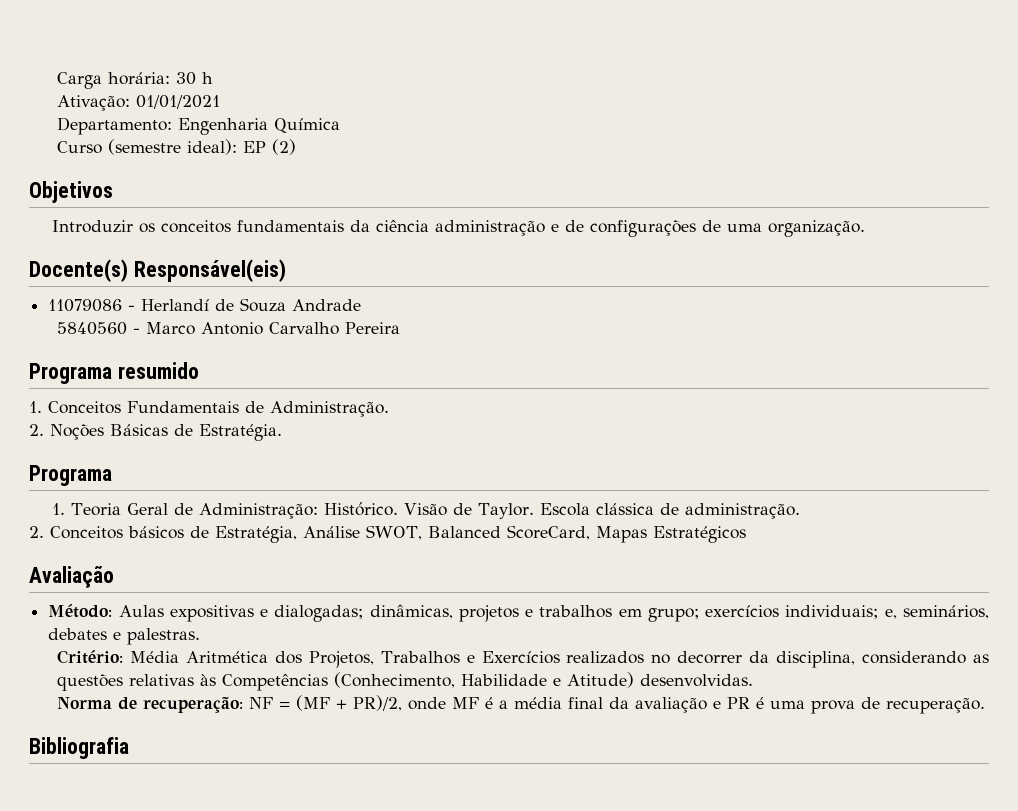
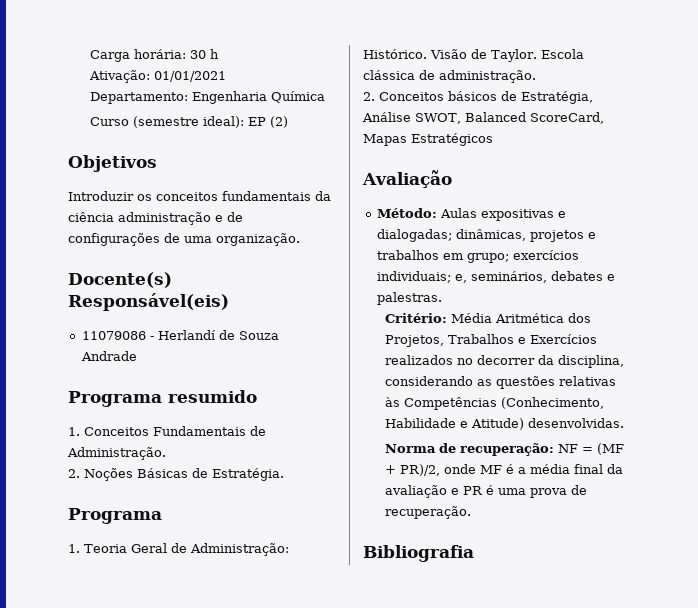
[57,322,401,335] // 5840560 - Marco Antonio Carvalho Pereira -> (137, 356) none

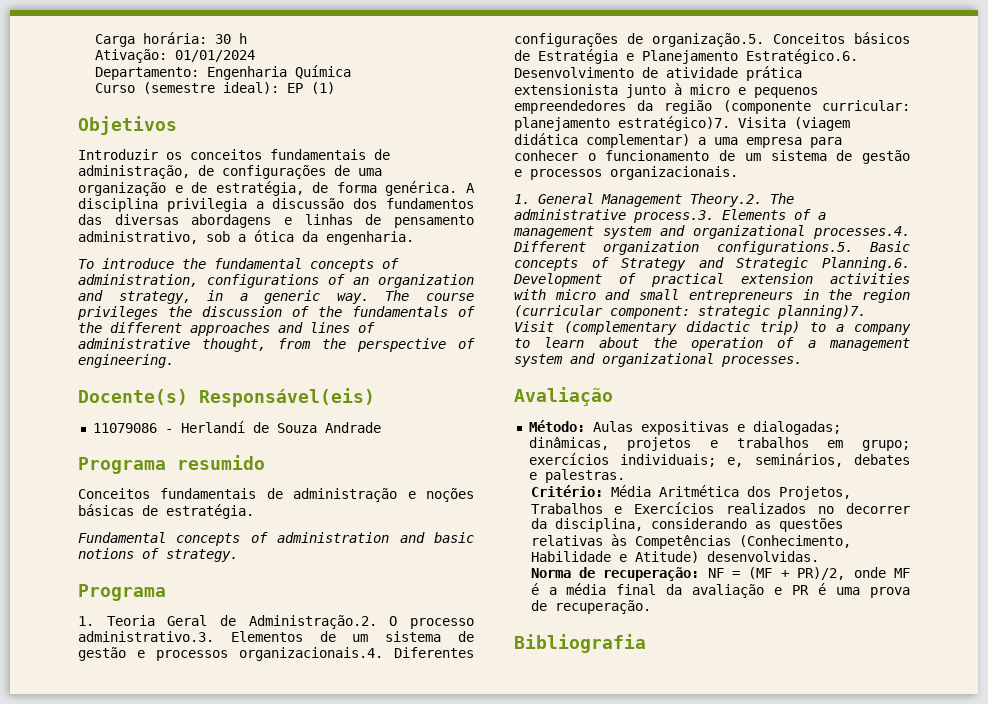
[154,71,227,82] 01/01/2021 -> [174,50,255,62] 01/01/2024
[270,116,289,128] (2) -> [310,82,335,94] (1)
[315,191,331,201] [68,212,243,225] [68,233,300,246] da ciência administração e de configurações de uma organização. -> [374,149,390,160] [78,165,382,179] [78,181,475,196] [78,198,475,212] [78,214,474,228] [78,230,414,245] [78,258,399,272] [78,274,474,288] [78,290,474,304] [77,306,475,320] [78,322,375,336] [78,338,475,352] [78,354,174,368] de administração, de configurações de uma organização e de estratégia, de forma genérica. A disciplina privilegia a discussão dos fundamentos das diversas abordagens e linhas de pensamento administrativo, sob a ótica da engenharia. // To introduce the fundamental concepts of administration, configurations of an organization and strategy, in a generic way. The course privileges the discussion of the fundamentals of the different approaches and lines of administrative thought, from the perspective of engineering.
[68,426,266,436] [67,447,166,460] [68,468,284,481] 1. Conceitos Fundamentais de Administração. // 2. Noções Básicas de Estratégia. -> [78,488,474,502] [78,504,254,519] [78,532,474,546] [78,548,238,562] Conceitos fundamentais de administração e noções básicas de estratégia. // Fundamental concepts of administration and basic notions of strategy.
[190,543,289,556] [363,49,584,62] [363,70,536,83] [363,91,593,104] [362,112,604,124] [363,133,493,146] Administração: Histórico. Visão de Taylor. Escola clássica de administração. // 2. Conceitos básicos de Estratégia, Análise SWOT, Balanced ScoreCard, Mapas Estratégicos -> [248,615,474,629] [78,631,475,642] [78,647,474,661] [514,32,910,47] [514,49,858,64] [514,66,802,81] [514,83,818,98] [514,100,910,114] [514,116,850,131] [514,133,842,148] [514,150,910,164] [514,166,738,180] [514,193,794,207] [514,209,826,223] [513,225,910,239] [513,241,910,255] [514,257,910,271] [513,273,910,287] [514,289,910,303] [514,305,866,319] [514,321,911,335] [514,337,910,351] [514,353,802,367] Administração.2. O processo administrativo.3. Elementos de um sistema de gestão e processos organizacionais.4. Diferentes configurações de organização.5. Conceitos básicos de Estratégia e Planejamento Estratégico.6. Desenvolvimento de atividade prática extensionista junto à micro e pequenos empreendedores da região (componente curricular: planejamento estratégico)7. Visita (viagem didática complementar) a uma empresa para conhecer o funcionamento de um sistema de gestão e processos organizacionais. // 1. General Management Theory.2. The administrative process.3. Elements of a management system and organizational processes.4. Different organization configurations.5. Basic concepts of Strategy and Strategic Planning.6. Development of practical extension activities with micro and small entrepreneurs in the region (curricular component: strategic planning)7. Visit (complementary didactic trip) to a company to learn about the operation of a management system and organizational processes.

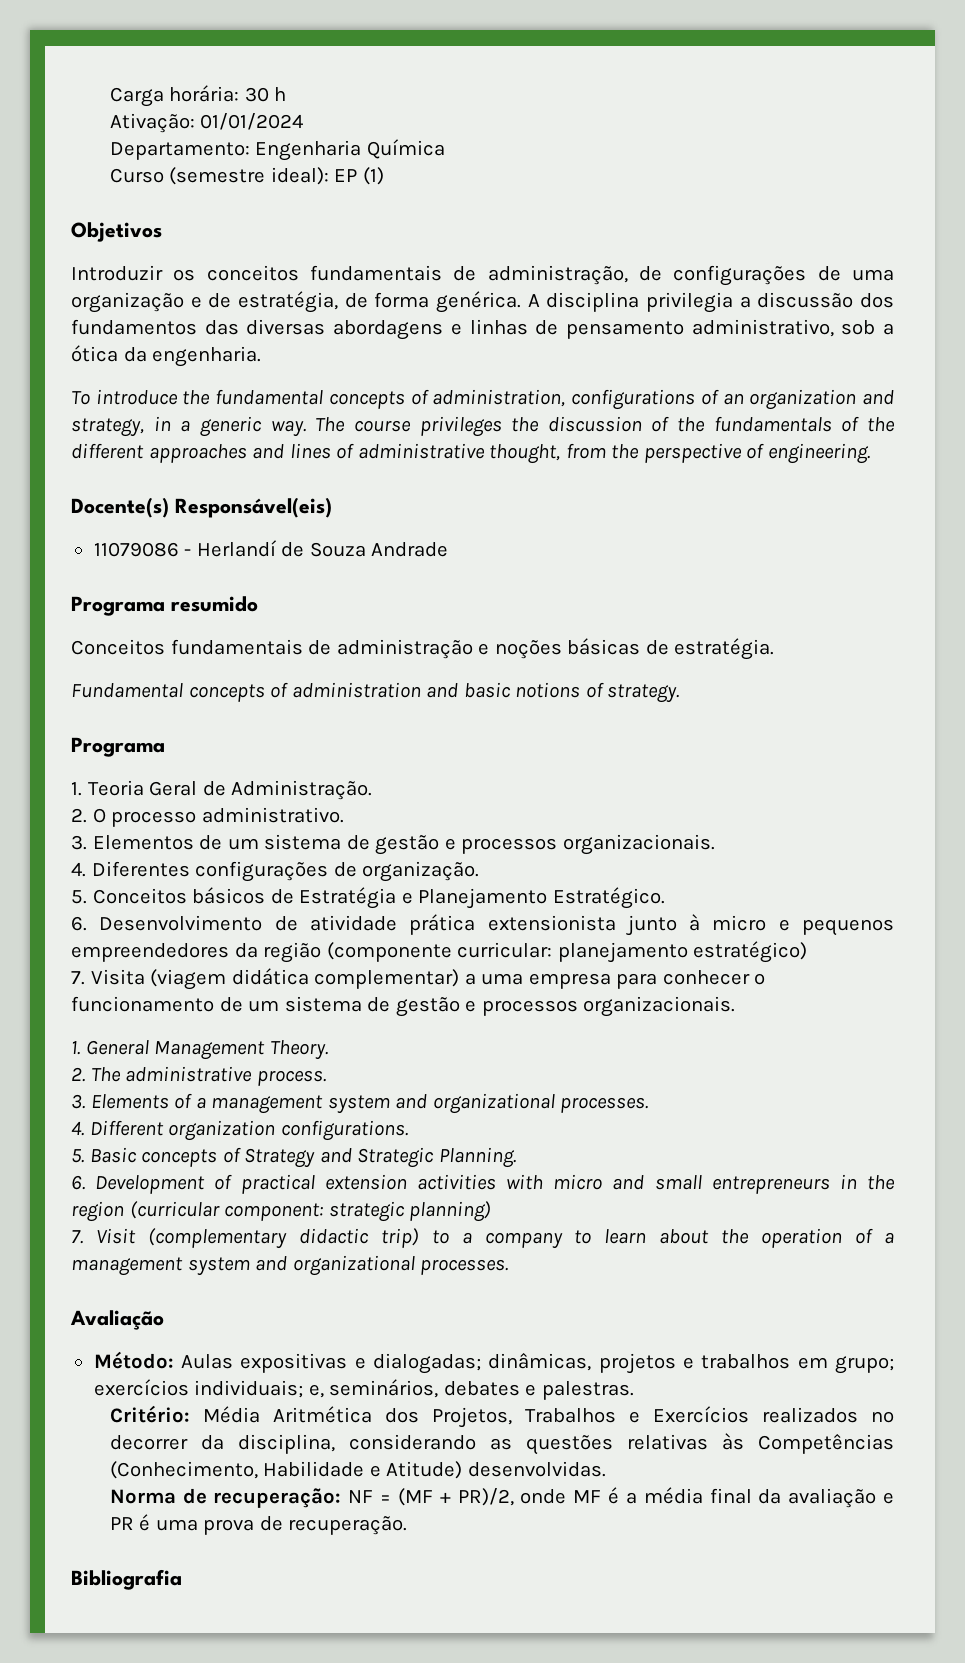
[248,615,474,629] [78,631,214,642] Administração.2. O processo administrativo.3. -> [231,780,373,800] [71,807,344,827] [71,835,87,850] Administração. // 2. O processo administrativo. // 3.
[239,647,383,661] organizacionais.4. -> [562,834,715,855] [71,862,86,877] organizacionais. // 4.
[652,33,764,47] organização.5. -> [362,861,480,882] [71,890,87,904] organização. // 5.
[746,49,858,64] Estratégico.6. -> [552,887,665,909] [71,916,87,931] Estratégico. // 6.
[618,116,730,131] estratégico)7. -> [693,941,808,963] [71,971,85,985] estratégico) // 7.
[690,193,794,207] [514,209,714,223] Theory.2. The administrative process.3. -> [269,1040,328,1060] [71,1066,326,1086] [71,1094,85,1109] Theory. // 2. The administrative process. // 3.
[813,226,910,239] [513,241,853,255] processes.4. Different organization configurations.5. -> [560,1097,649,1113] [71,1120,408,1141] [71,1149,84,1163] processes. // 4. Different organization configurations. // 5.
[822,257,910,271] Planning.6. -> [438,1147,516,1168] [71,1175,85,1190] Planning. // 6.
[777,305,866,319] planning)7. -> [409,1201,492,1222] [71,1230,83,1244] planning) // 7.

